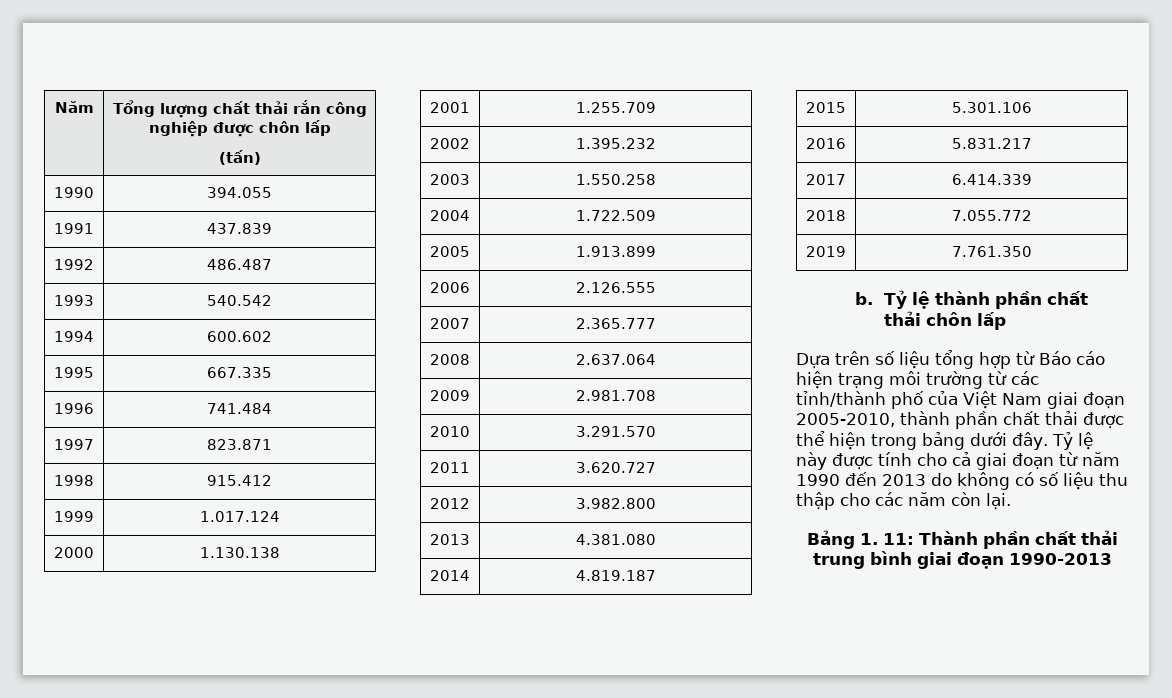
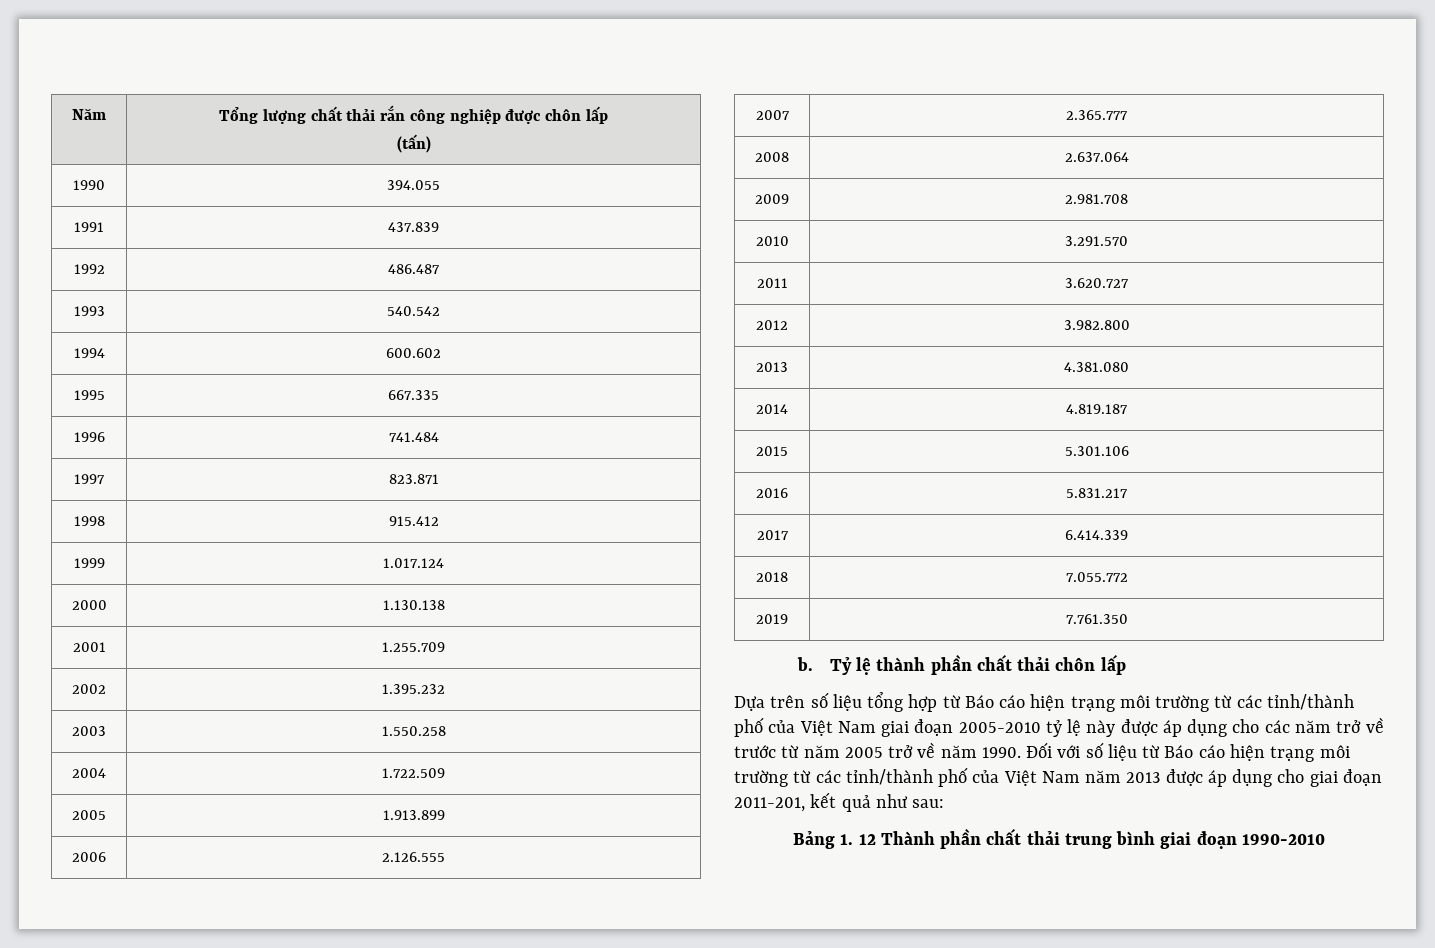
[796,411,1124,429] [796,431,1093,450] [796,452,1120,470] [796,472,1128,490] [796,492,1011,510] 2005-2010, thành phần chất thải được thể hiện trong bảng dưới đây. Tỷ lệ này được tính cho cả giai đoạn từ năm 1990 đến 2013 do không có số liệu thu thập cho các năm còn lại. -> [958,717,1384,737] [734,742,1350,762] [734,767,1382,787] [734,792,945,812] 2005-2010 tỷ lệ này được áp dụng cho các năm trở về trước từ năm 2005 trở về năm 1990. Đối với số liệu từ Báo cáo hiện trạng môi trường từ các tỉnh/thành phố của Việt Nam năm 2013 được áp dụng cho giai đoạn 2011-201, kết quả như sau:
[882,533,914,545] 11: -> [858,834,876,845] 12
[1008,553,1112,565] 1990-2013 -> [1241,834,1325,845] 1990-2010

